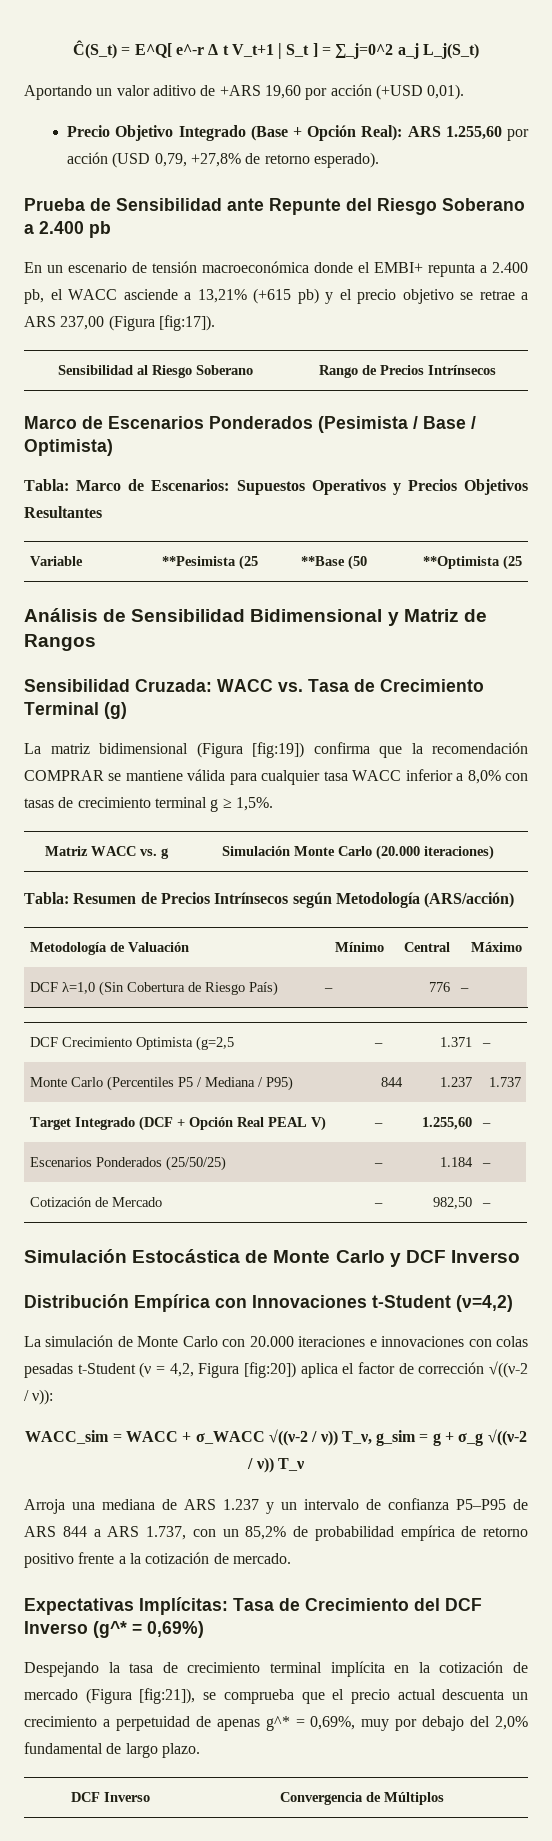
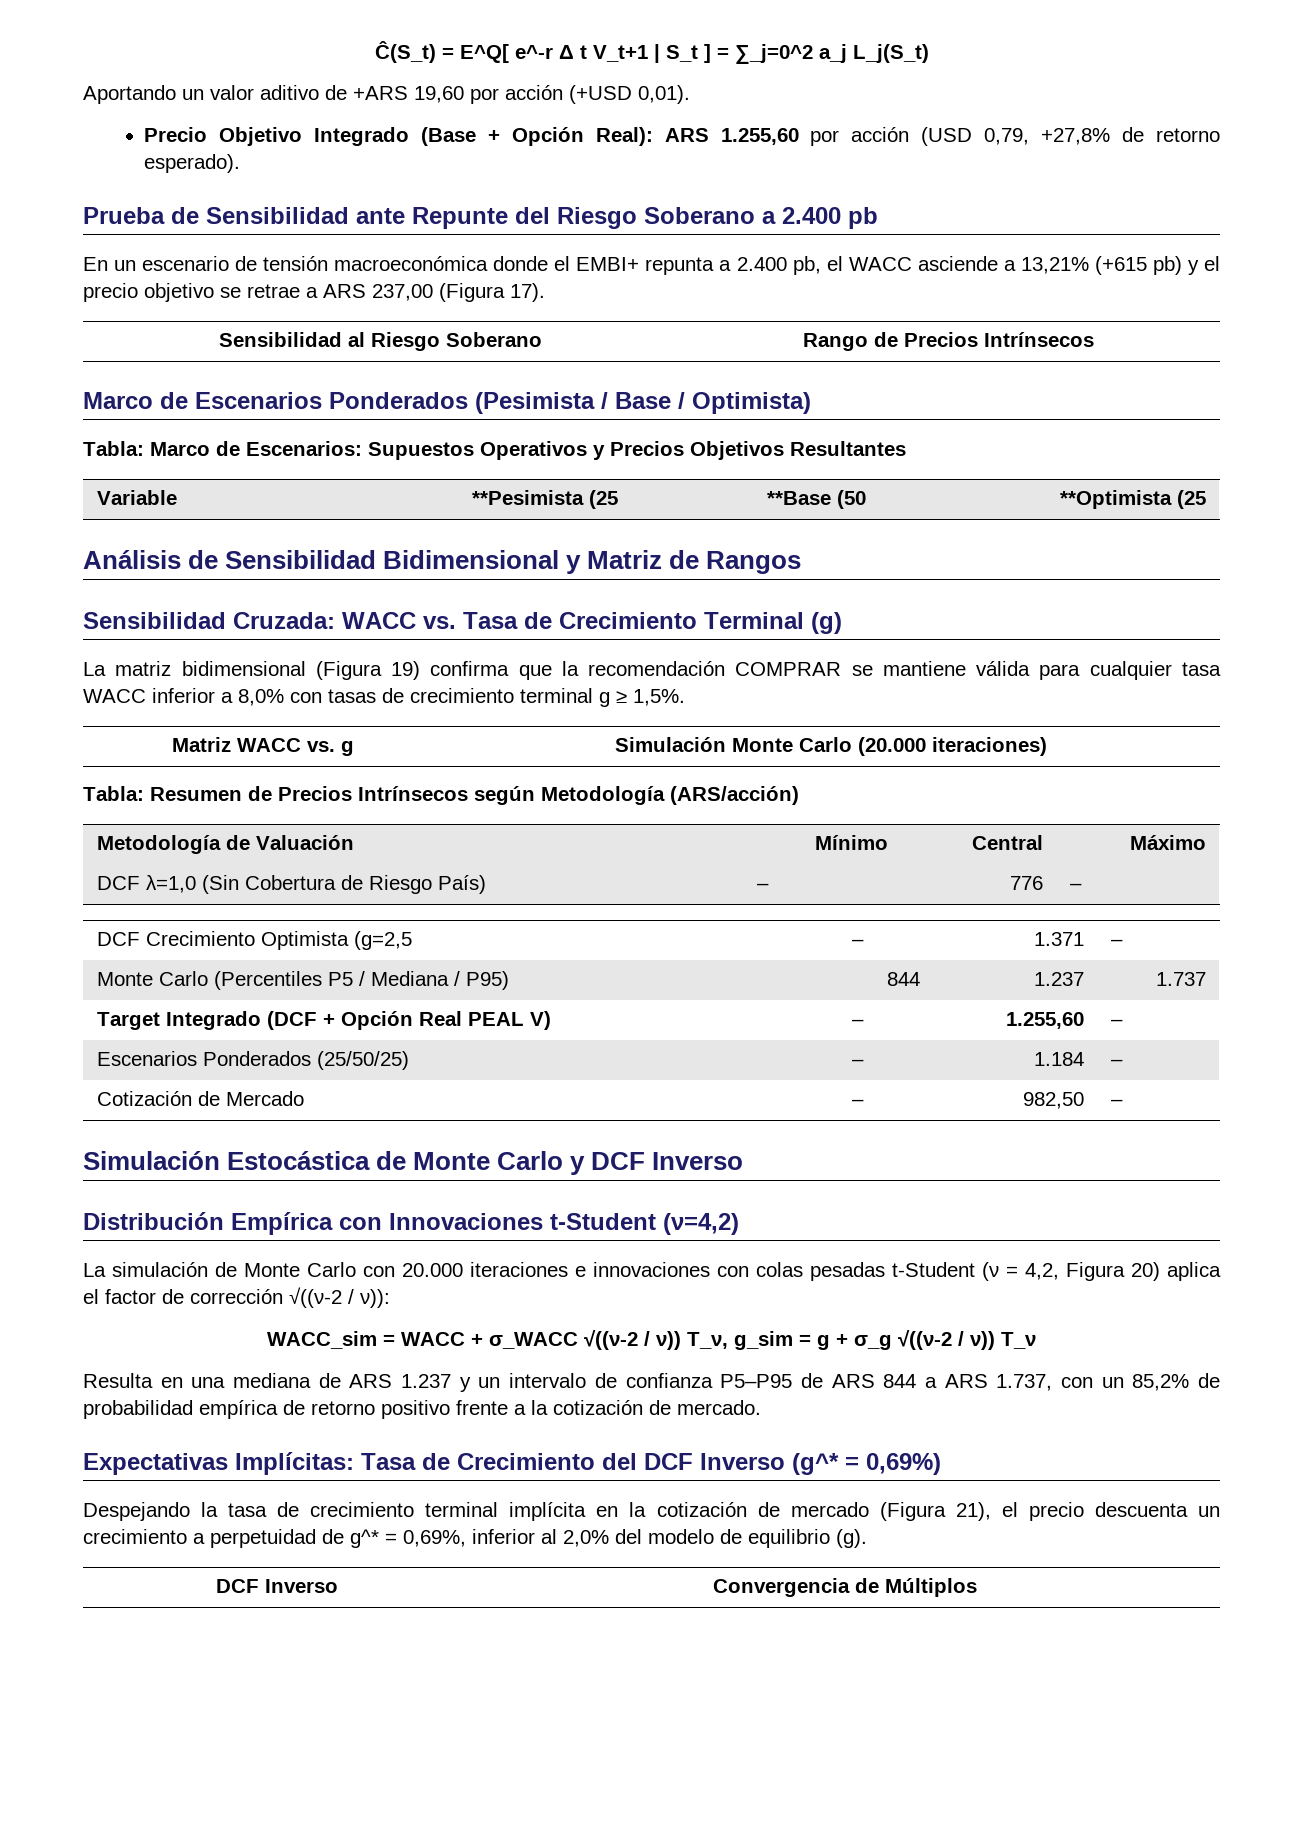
[158,315,215,331] [fig:17]). -> [510,283,545,302] 17).
[252,742,304,758] [fig:19]) -> [391,661,421,680] 19)
[243,1362,296,1378] [fig:20]) -> [1131,1262,1160,1281] 20)
[24,1499,65,1514] Arroja -> [83,1373,183,1388] Resulta en
[139,1688,436,1704] [fig:21]), se comprueba que el precio actual -> [955,1502,1084,1521] 21), el precio
[216,1719,260,1731] apenas -> (344, 1536) none
[361,1716,529,1731] [24,1742,200,1758] muy por debajo del 2,0% fundamental de largo plazo. -> [472,1529,867,1548] inferior al 2,0% del modelo de equilibrio (g).

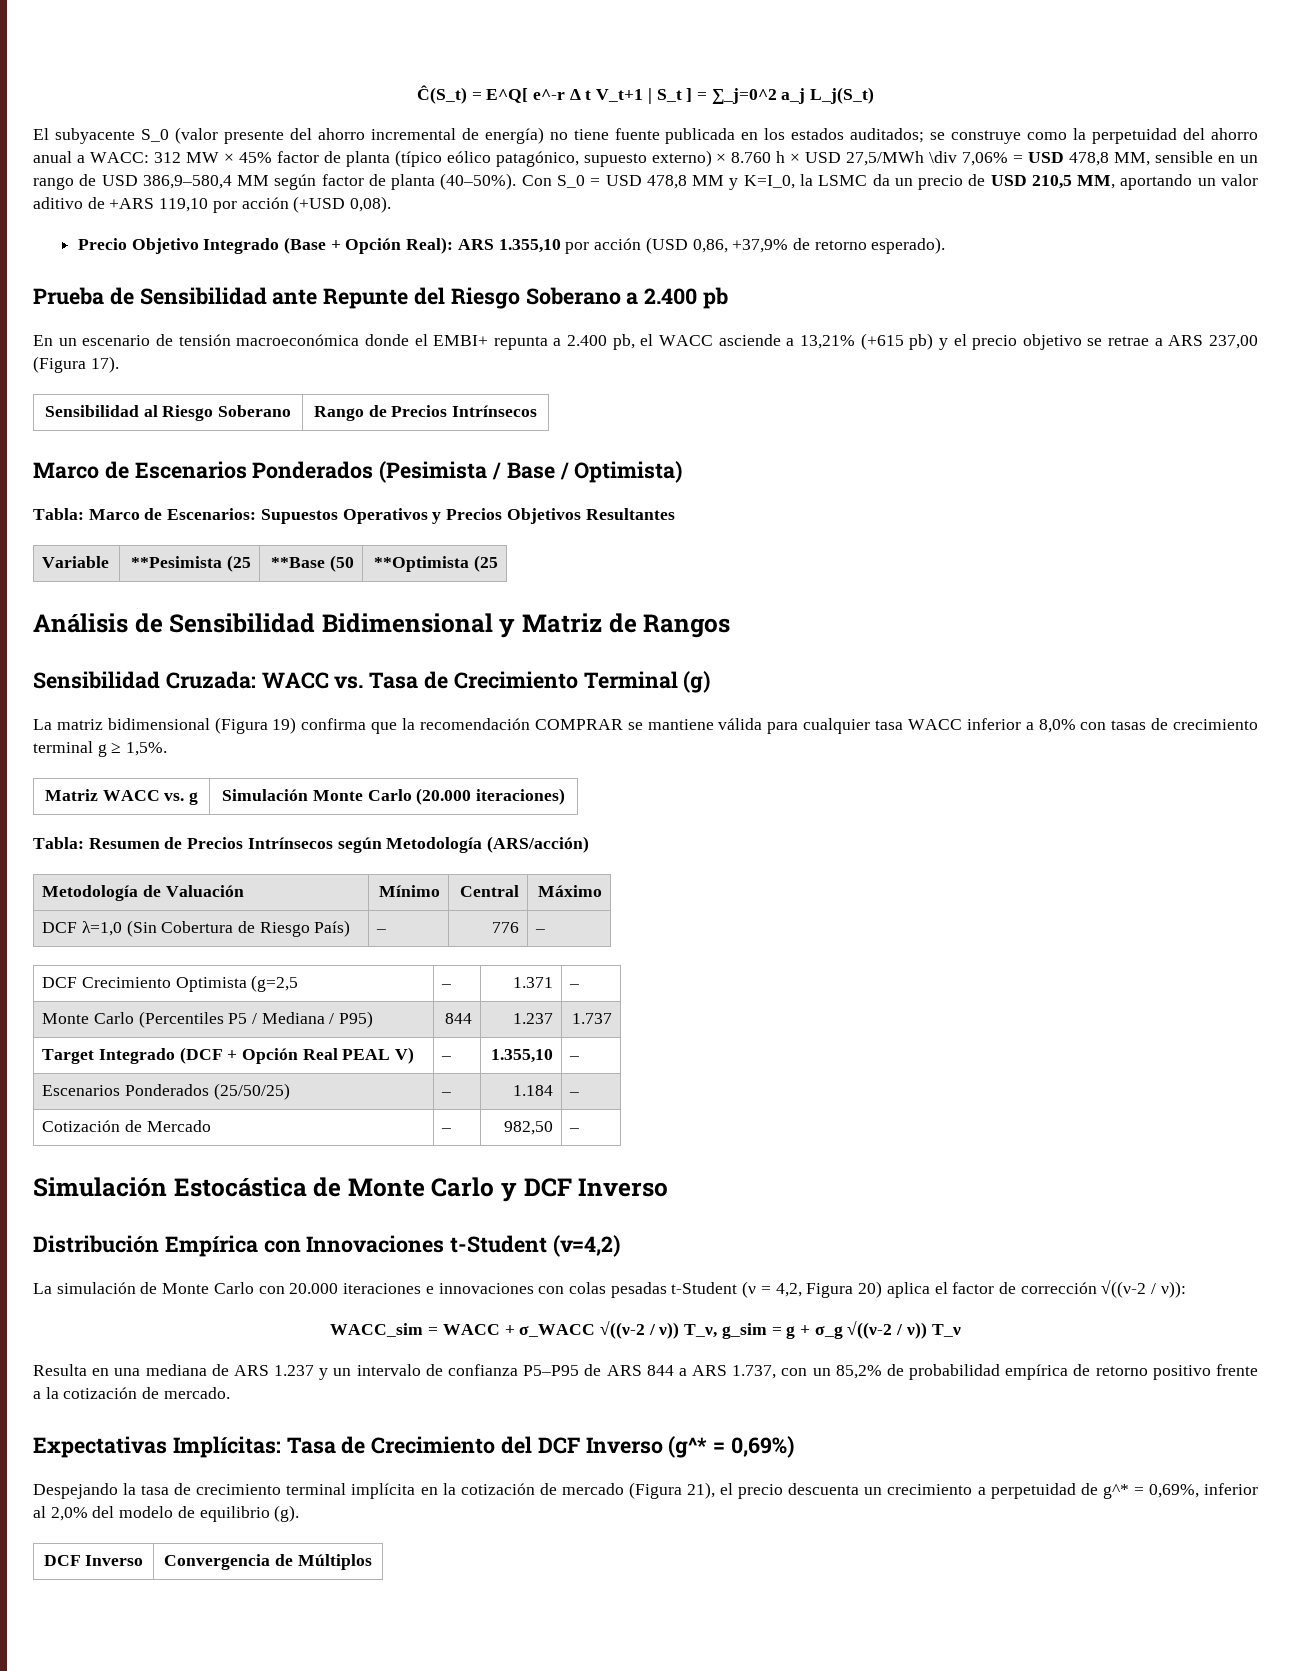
[83,85,176,104] Aportando -> [33,127,1258,144] [33,150,1258,167] [33,173,1193,190] El subyacente S_0 (valor presente del ahorro incremental de energía) no tiene fuente publicada en los estados auditados; se construye como la perpetuidad del ahorro anual a WACC: 312 MW × 45% factor de planta (típico eólico patagónico, supuesto externo) × 8.760 h × USD 27,5/MWh \div 7,06% = USD 478,8 MM, sensible en un rango de USD 386,9–580,4 MM según factor de planta (40–50%). Con S_0 = USD 478,8 MM y K=I_0, la LSMC da un precio de USD 210,5 MM, aportando
[414,86,464,103] 19,60 -> [159,198,209,212] 119,10
[638,85,690,104] 0,01). -> [350,196,392,213] 0,08).
[720,128,799,145] 1.255,60 -> [498,239,561,253] 1.355,10
[984,128,1111,145] 0,79, +27,8% -> [692,239,789,253] 0,86, +37,9%
[1006,1012,1085,1029] 1.255,60 -> [490,1049,553,1063] 1.355,10

